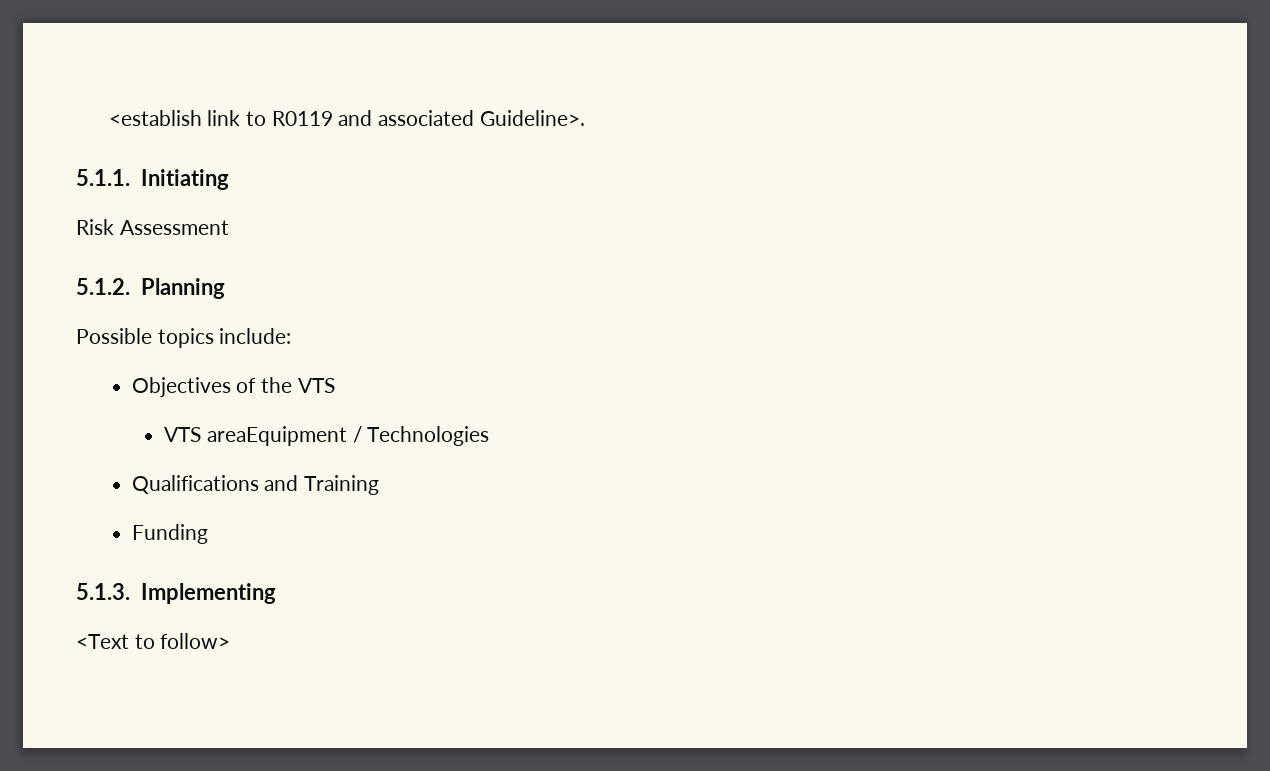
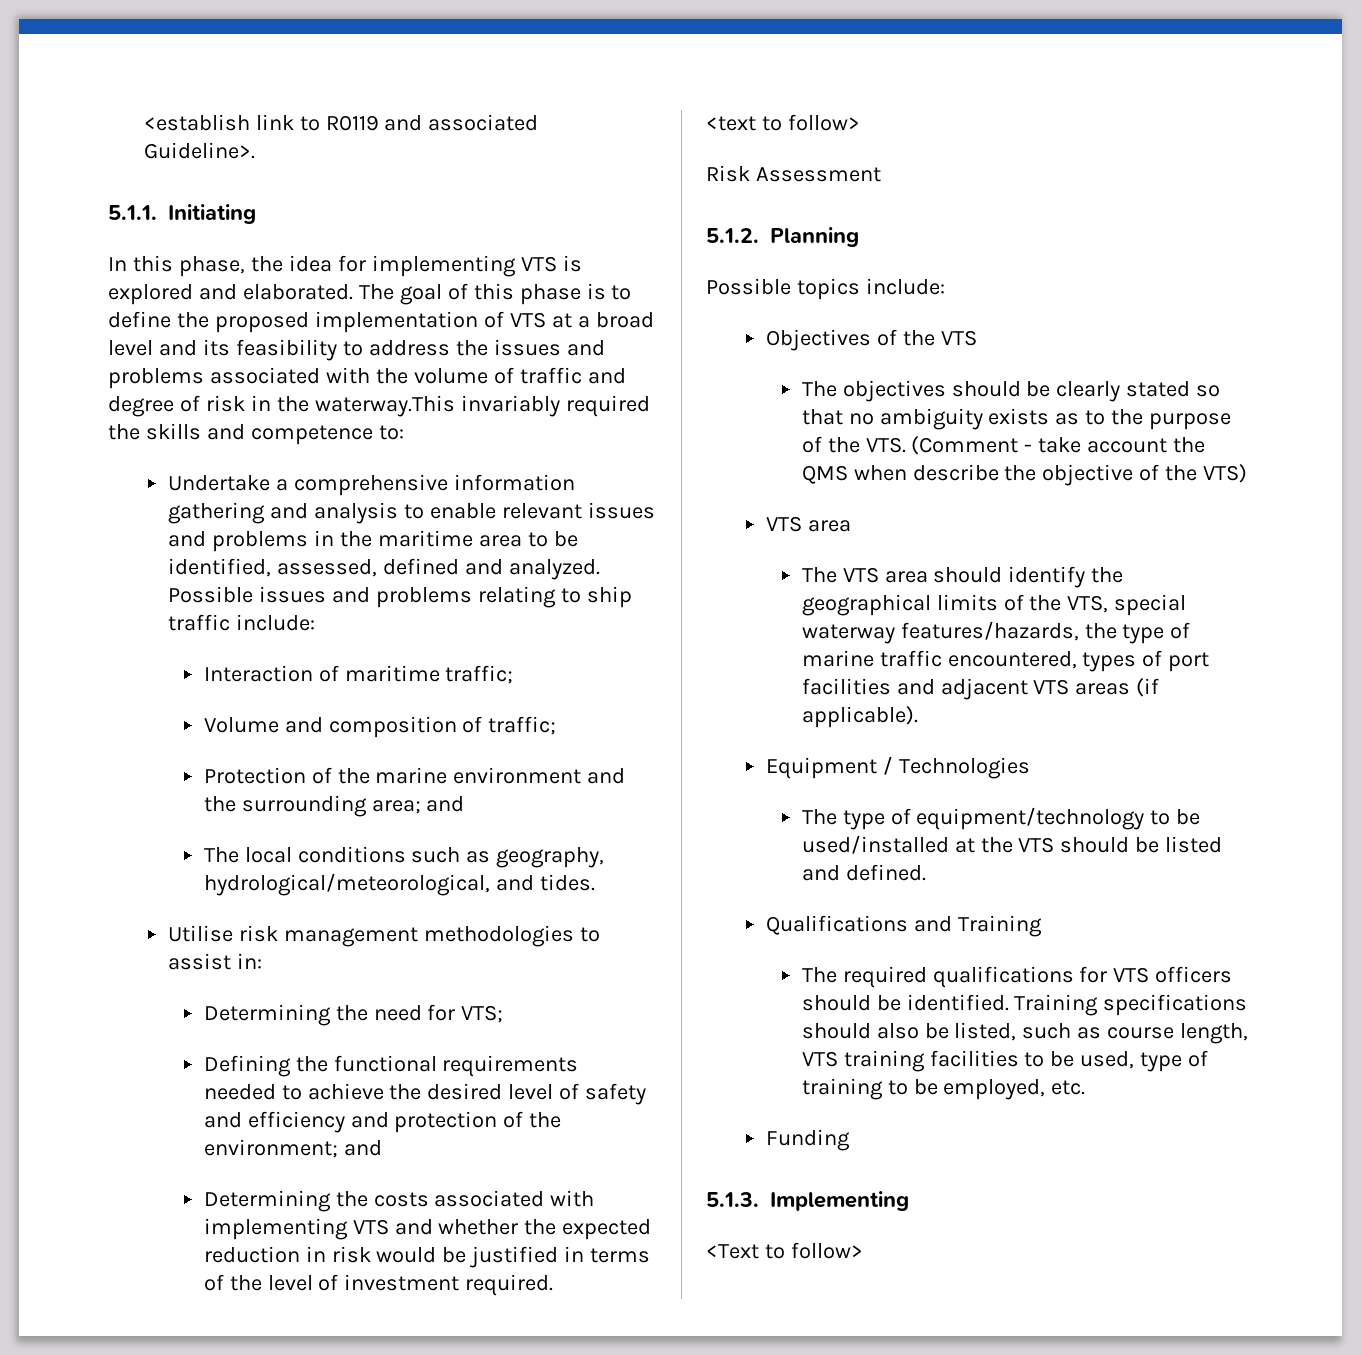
(229, 179) none -> [108,255,582,277] [108,283,632,305] [108,311,654,333] [108,339,605,361] [108,367,626,389] [108,395,650,417] [108,423,404,445] [167,474,575,496] [167,502,655,524] [167,530,578,552] [167,558,600,580] [167,586,632,608] [167,614,315,631] [203,665,514,684] [203,716,557,738] [203,767,626,784] [203,795,465,817] [203,846,605,868] [203,873,595,896] [167,925,600,947] [167,953,262,970] [203,1004,504,1026] [203,1055,579,1077] [203,1083,647,1105] [203,1111,562,1133] [203,1139,382,1158] [203,1190,595,1212] [203,1218,652,1240] [203,1246,651,1268] [203,1274,554,1296] [706,114,860,131] // In this phase, the idea for implementing VTS is explored and elaborated. The goal of this phase is to define the proposed implementation of VTS at a broad level and its feasibility to address the issues and problems associated with the volume of traffic and degree of risk in the waterway.This invariably required the skills and competence to: // Undertake a comprehensive information gathering and analysis to enable relevant issues and problems in the maritime area to be identified, assessed, defined and analyzed. Possible issues and problems relating to ship traffic include: // Interaction of maritime traffic; // Volume and composition of traffic; // Protection of the marine environment and the surrounding area; and // The local conditions such as geography, hydrological/meteorological, and tides. // Utilise risk management methodologies to assist in: // Determining the need for VTS; // Defining the functional requirements needed to achieve the desired level of safety and efficiency and protection of the environment; and // Determining the costs associated with implementing VTS and whether the expected reduction in risk would be justified in terms of the level of investment required. // <text to follow>
[164,426,490,446] [131,475,380,495] VTS areaEquipment / Technologies // Qualifications and Training -> [801,380,1221,402] [801,408,1232,430] [801,436,1206,455] [801,464,1248,486] [765,516,851,532] [801,566,1124,588] [801,594,1187,616] [801,621,1191,644] [801,650,1210,672] [801,678,1160,700] [801,706,918,728] [765,756,1030,779] [801,807,1201,830] [801,835,1223,854] [801,864,926,881] [765,915,1042,937] [801,966,1233,988] [801,994,1248,1016] [801,1022,1249,1044] [801,1050,1209,1072] [801,1078,1086,1100] The objectives should be clearly stated so that no ambiguity exists as to the purpose of the VTS. (Comment - take account the QMS when describe the objective of the VTS) // VTS area // The VTS area should identify the geographical limits of the VTS, special waterway features/hazards, the type of marine traffic encountered, types of port facilities and adjacent VTS areas (if applicable). // Equipment / Technologies // The type of equipment/technology to be used/installed at the VTS should be listed and defined. // Qualifications and Training // The required qualifications for VTS officers should be identified. Training specifications should also be listed, such as course length, VTS training facilities to be used, type of training to be employed, etc.

